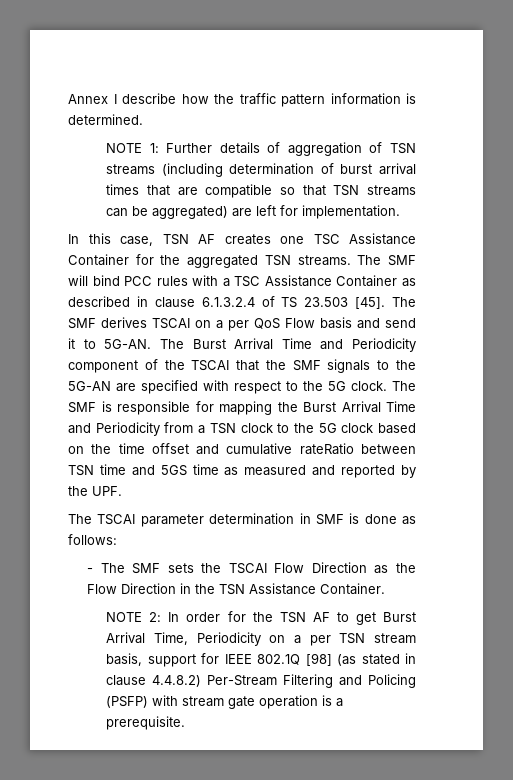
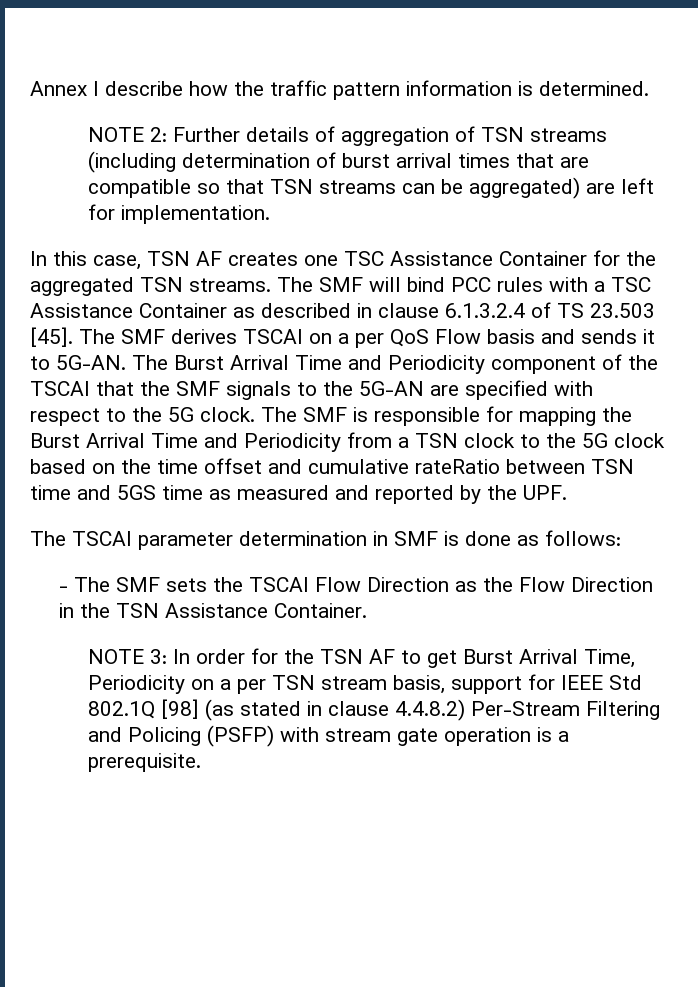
[149,143,159,153] 1: -> [150,127,168,142] 2:
[385,318,416,328] send -> [581,329,637,344] sends
[149,612,162,622] 2: -> [150,649,168,664] 3:
(252, 659) none -> [609,675,643,690] Std

